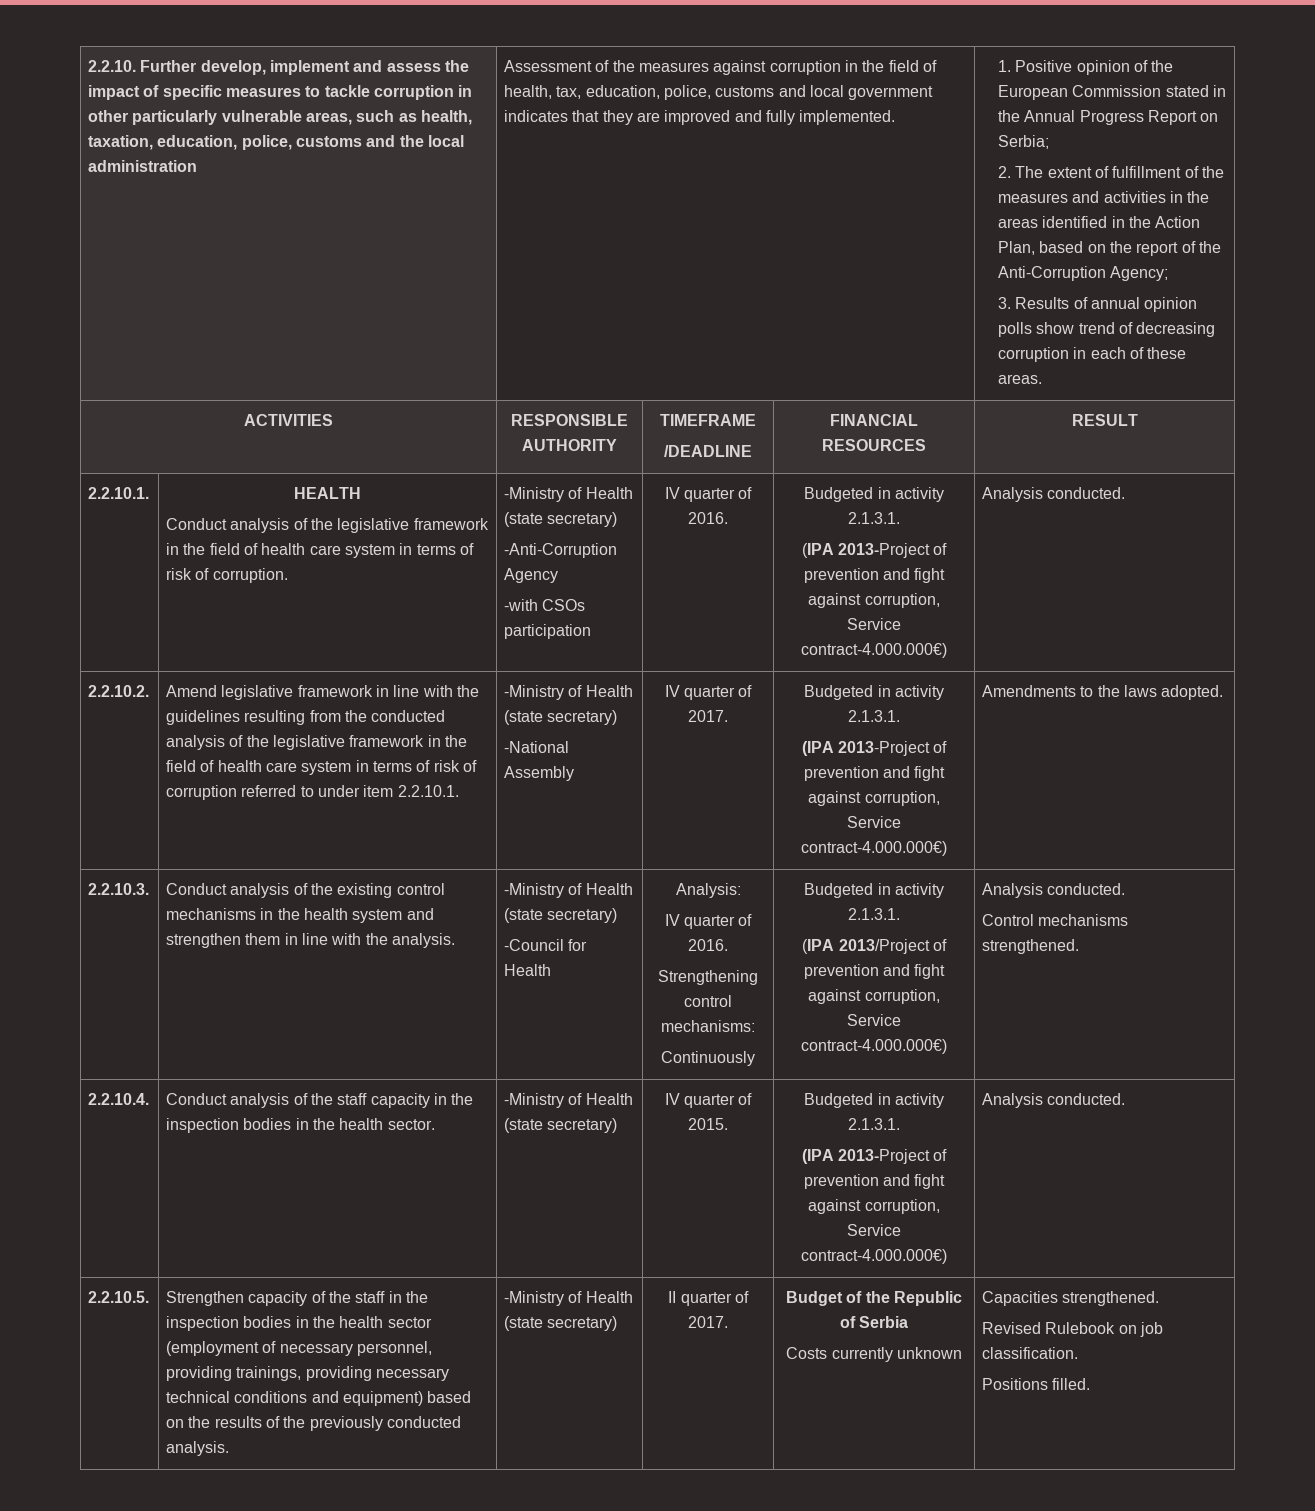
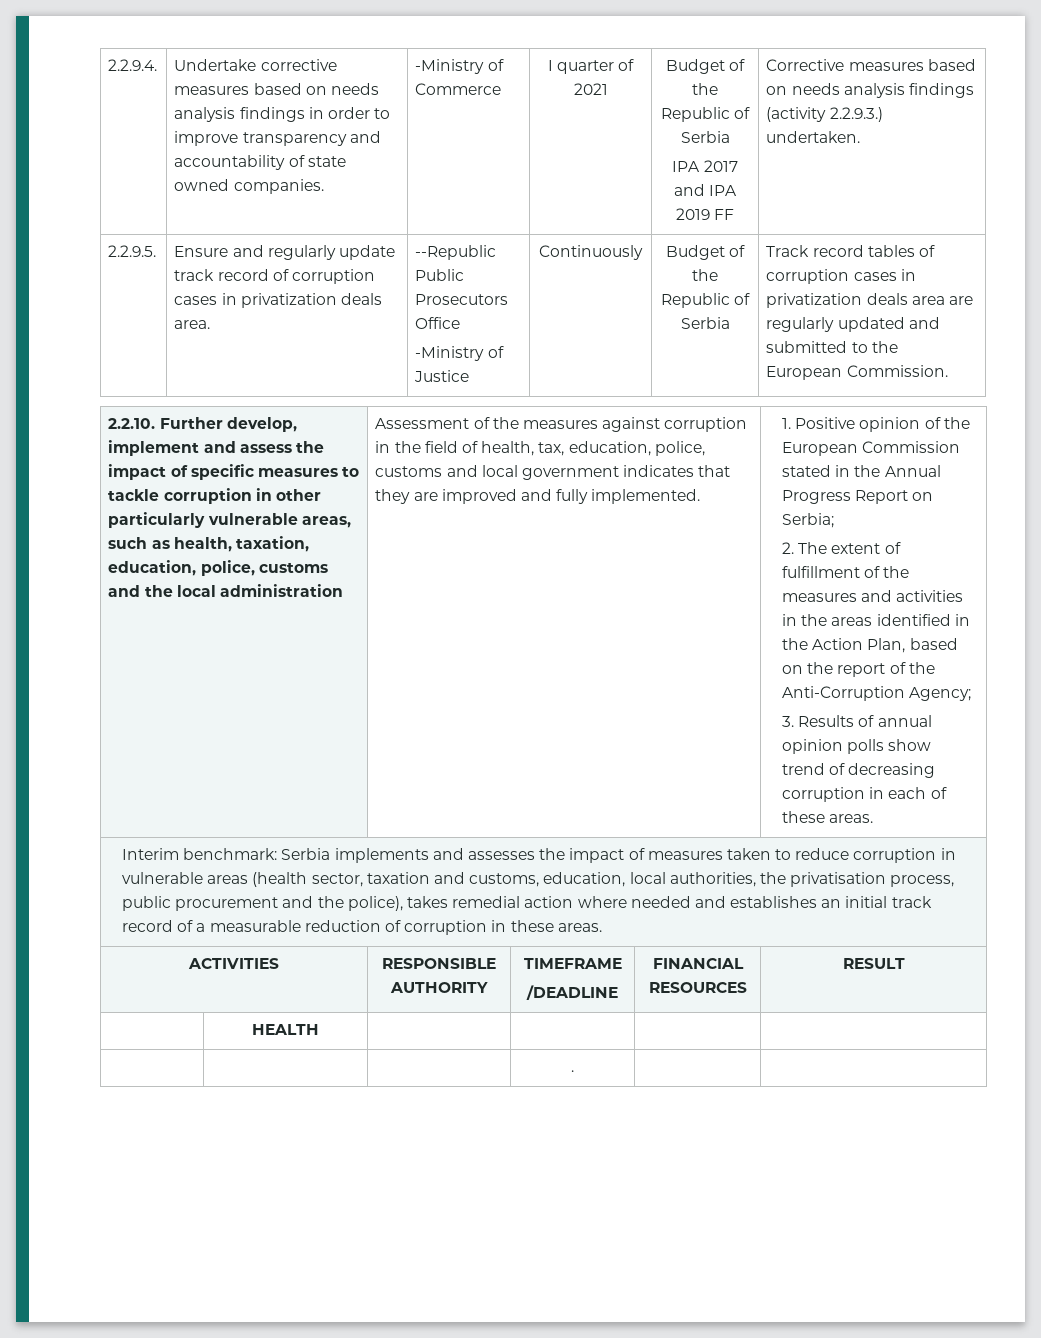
(88, 66) none -> [108,59,158,71] [174,59,337,71] [174,83,379,95] [174,107,391,122] [174,131,381,146] [174,155,346,170] [174,179,324,194] [415,59,504,74] [415,83,502,95] [547,59,635,74] [573,83,608,95] [665,59,746,74] [692,83,718,95] [660,107,751,122] [680,131,730,143] [672,160,738,172] [673,184,738,196] [675,208,735,220] [766,59,976,71] [766,83,974,98] [766,107,883,122] [766,131,861,143] [108,245,157,257] [174,245,395,260] [174,269,375,284] [174,293,382,308] [174,320,211,329] [415,245,497,260] [415,269,465,281] [415,294,509,305] [415,317,461,329] [415,346,504,361] [414,370,470,382] [539,245,643,260] [665,245,746,260] [692,269,718,281] [660,293,751,308] [680,317,730,329] [766,245,935,257] [766,269,916,284] [766,293,973,308] [766,317,940,332] [766,341,898,353] [766,365,948,380] 2.2.9.4. | Undertake corrective measures based on needs analysis findings in order to improve transparency and accountability of state owned companies. | -Ministry of Commerce | I quarter of 2021 | Budget of the Republic of Serbia // IPA 2017 and IPA 2019 FF | Corrective measures based on needs analysis findings (activity 2.2.9.3.) undertaken. // 2.2.9.5. | Ensure and regularly update track record of corruption cases in privatization deals area. | --Republic Public Prosecutors Office // -Ministry of Justice | Continuously | Budget of the Republic of Serbia | Track record tables of corruption cases in privatization deals area are regularly updated and submitted to the European Commission. //
(1042, 379) none -> [122,848,956,863] [122,872,955,887] [122,896,932,911] [122,920,602,935] // Interim benchmark: Serbia implements and assesses the impact of measures taken to reduce corruption in vulnerable areas (health sector, taxation and customs, education, local authorities, the privatisation process, public procurement and the police), takes remedial action where needed and establishes an initial track record of a measurable reduction of corruption in these areas.
[88,487,150,499] 2.2.10.1. -> (905, 963) none
[166,518,489,533] [166,543,474,558] [166,568,288,583] [504,487,633,502] [504,512,618,527] [504,543,618,558] [504,568,559,583] [504,599,586,611] [504,624,592,639] [664,487,753,502] [688,512,728,524] [804,487,944,502] [848,512,900,524] [801,543,948,558] [803,568,946,583] [808,593,940,608] [847,618,901,630] [801,643,947,658] [982,487,1126,502] [88,685,150,697] [166,685,479,700] [166,710,446,725] [166,735,467,750] [166,760,477,775] [166,785,459,800] [504,685,633,700] [504,710,618,725] [504,741,570,753] [504,766,575,781] [664,685,753,700] [688,710,728,722] [804,685,944,700] [848,710,900,722] [801,741,948,756] [803,766,946,781] [808,791,940,806] [847,816,901,828] [801,841,947,856] [982,685,1224,700] [88,883,150,895] [166,883,445,898] [166,908,434,923] [166,933,455,948] [504,883,633,898] [504,908,618,923] [504,939,588,951] [504,964,552,976] [675,883,741,898] [664,914,753,929] [688,939,728,951] [658,970,758,985] [684,995,732,1007] [661,1020,755,1032] [661,1051,755,1066] [804,883,944,898] [848,908,900,920] [802,939,947,954] [803,964,946,979] [808,989,940,1004] [847,1014,901,1026] [801,1039,947,1054] [982,883,1126,898] [982,914,1129,926] [982,939,1080,954] [88,1093,150,1105] [166,1093,474,1108] [166,1118,435,1133] [504,1093,633,1108] [504,1118,618,1133] [664,1093,753,1108] [688,1118,728,1130] [804,1093,944,1108] [848,1118,900,1130] [801,1149,948,1164] [803,1174,946,1189] [808,1199,940,1214] [847,1224,901,1236] [801,1249,947,1264] [982,1093,1126,1108] [88,1291,150,1303] [166,1291,428,1306] [166,1316,432,1331] [166,1341,432,1356] [166,1366,449,1381] [166,1391,472,1406] [166,1416,461,1431] [166,1441,230,1456] [504,1291,633,1306] [504,1316,618,1331] [668,1291,749,1306] [688,1316,728,1328] [786,1291,962,1306] [839,1316,909,1328] [786,1347,962,1362] [982,1291,1160,1306] [982,1322,1163,1337] [982,1347,1079,1359] [982,1378,1091,1390] // Conduct analysis of the legislative framework in the field of health care system in terms of risk of corruption. | -Ministry of Health (state secretary) // -Anti-Corruption Agency // -with CSOs participation | IV quarter of 2016. | Budgeted in activity 2.1.3.1. // (IPA 2013-Project of prevention and fight against corruption, Service contract-4.000.000€) | Analysis conducted. // 2.2.10.2. | Amend legislative framework in line with the guidelines resulting from the conducted analysis of the legislative framework in the field of health care system in terms of risk of corruption referred to under item 2.2.10.1. | -Ministry of Health (state secretary) // -National Assembly | IV quarter of 2017. | Budgeted in activity 2.1.3.1. // (IPA 2013-Project of prevention and fight against corruption, Service contract-4.000.000€) | Amendments to the laws adopted. // 2.2.10.3. | Conduct analysis of the existing control mechanisms in the health system and strengthen them in line with the analysis. | -Ministry of Health (state secretary) // -Council for Health | Analysis: // IV quarter of 2016. // Strengthening control mechanisms: // Continuously | Budgeted in activity 2.1.3.1. // (IPA 2013/Project of prevention and fight against corruption, Service contract-4.000.000€) | Analysis conducted. // Control mechanisms strengthened. // 2.2.10.4. | Conduct analysis of the staff capacity in the inspection bodies in the health sector. | -Ministry of Health (state secretary) | IV quarter of 2015. | Budgeted in activity 2.1.3.1. // (IPA 2013-Project of prevention and fight against corruption, Service contract-4.000.000€) | Analysis conducted. // 2.2.10.5. | Strengthen capacity of the staff in the inspection bodies in the health sector (employment of necessary personnel, providing trainings, providing necessary technical conditions and equipment) based on the results of the previously conducted analysis. | -Ministry of Health (state secretary) | II quarter of 2017. | Budget of the Republic of Serbia // Costs currently unknown | Capacities strengthened. // Revised Rulebook on job classification. // Positions filled. -> [571,1070,574,1072] | | | | // | | | . | |

